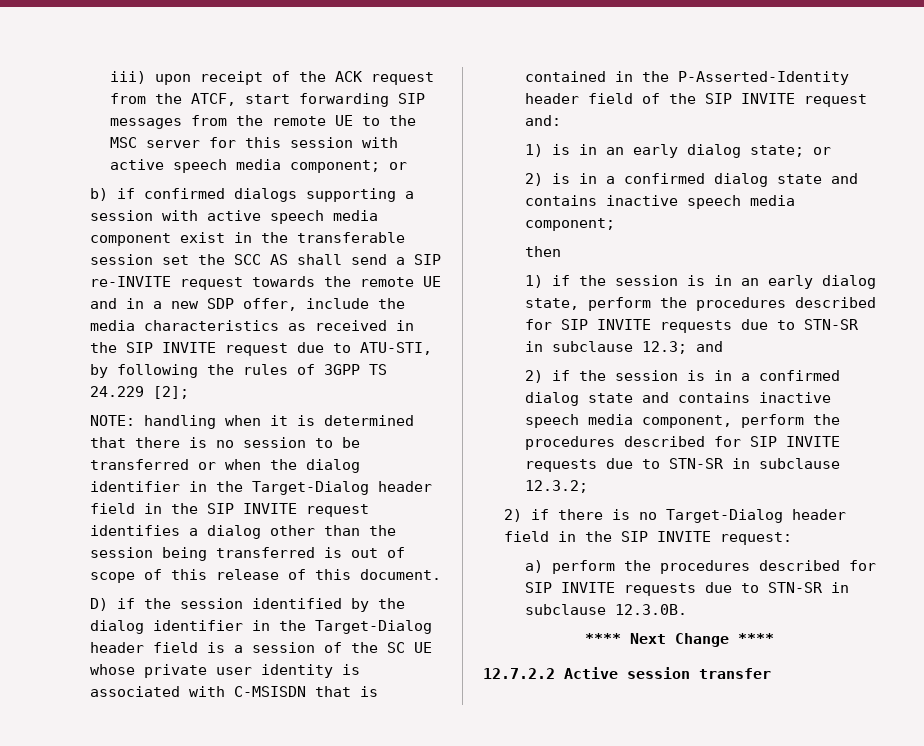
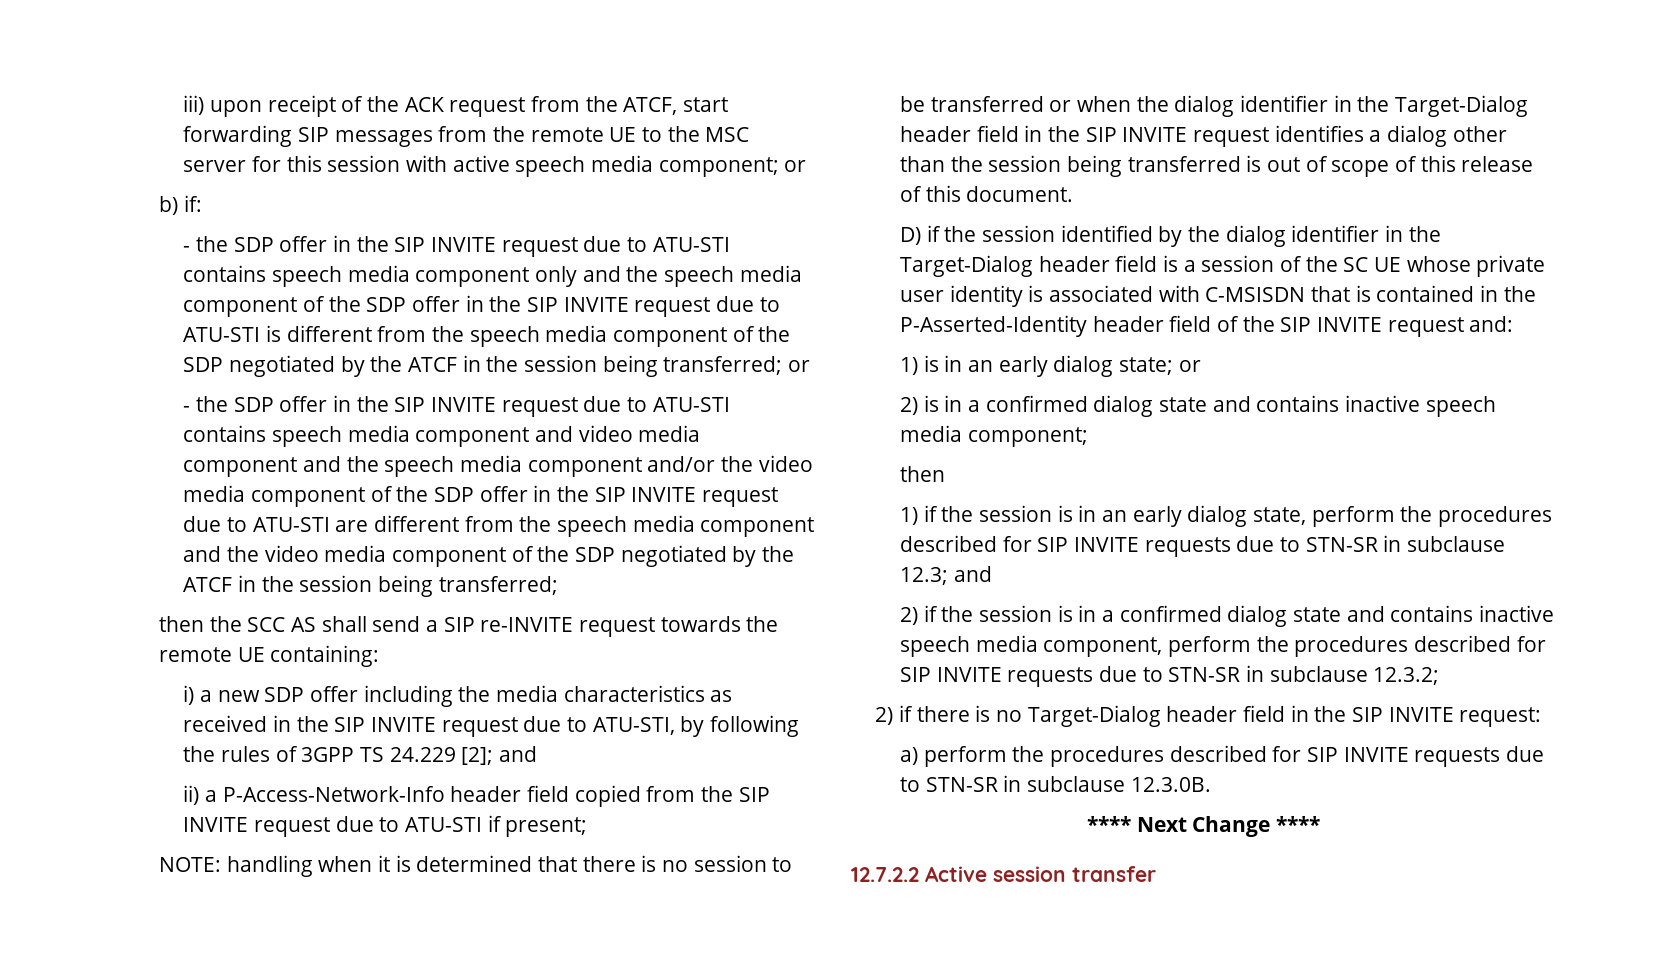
[116,188,414,202] [89,210,378,224] [89,232,405,246] [89,254,189,265] if confirmed dialogs supporting a session with active speech media component exist in the transferable session set -> [183,195,202,212] [183,235,730,257] [183,265,802,287] [183,295,780,317] [183,325,791,347] [183,355,811,377] [183,395,730,417] [183,425,701,447] [183,455,813,477] [183,485,779,507] [183,515,815,537] [183,545,795,567] [183,575,558,597] [158,616,204,632] if: // - the SDP offer in the SIP INVITE request due to ATU-STI contains speech media component only and the speech media component of the SDP offer in the SIP INVITE request due to ATU-STI is different from the speech media component of the SDP negotiated by the ATCF in the session being transferred; or // - the SDP offer in the SIP INVITE request due to ATU-STI contains speech media component and video media component and the speech media component and/or the video media component of the SDP offer in the SIP INVITE request due to ATU-STI are different from the speech media component and the video media component of the SDP negotiated by the ATCF in the session being transferred; // then
[89,298,144,309] and in -> [270,645,380,667] [183,685,195,705] containing: // i)
[242,298,369,311] offer, include -> [310,685,453,707] offer including
(189, 392) none -> [499,746,538,762] [183,785,770,807] [183,815,588,837] and // ii) a P-Access-Network-Info header field copied from the SIP INVITE request due to ATU-STI if present;

